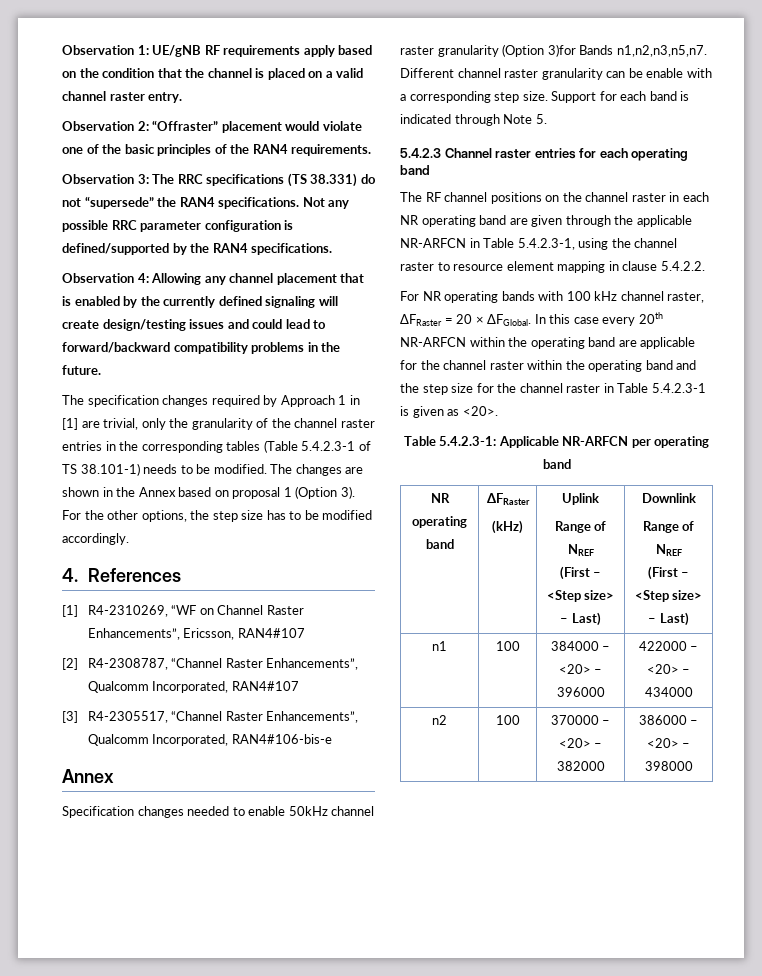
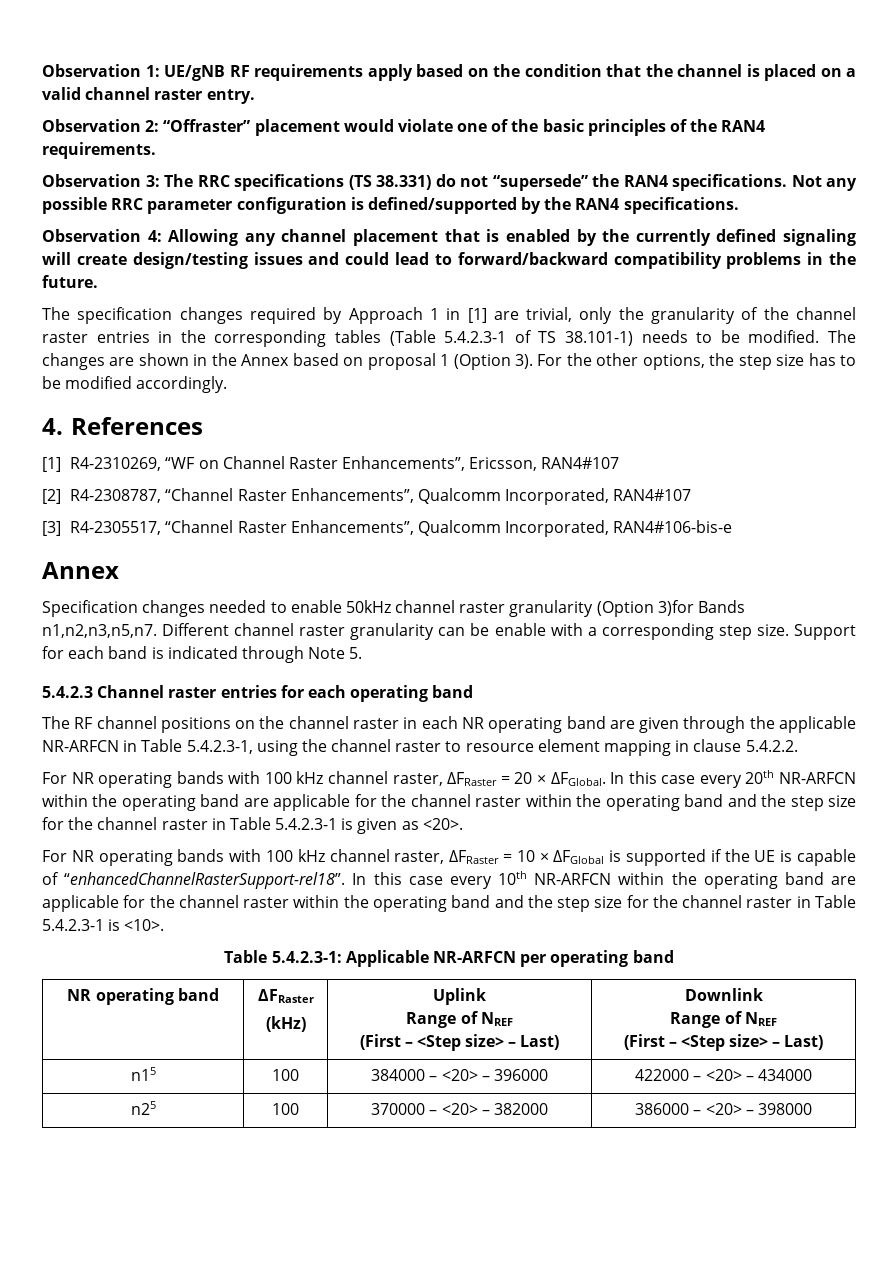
(498, 411) none -> [42,849,856,866] [42,871,856,889] [42,895,857,912] [42,919,165,931] // For NR operating bands with 100 kHz channel raster, ΔFRaster = 10 × ΔFGlobal is supported if the UE is capable of “enhancedChannelRasterSupport-rel18”. In this case every 10th NR-ARFCN within the operating band are applicable for the channel raster within the operating band and the step size for the channel raster in Table 5.4.2.3-1 is <10>.
[432,641,447,651] n1 -> [130,1067,156,1081] n15
[432,715,447,725] n2 -> [130,1101,156,1115] n25

